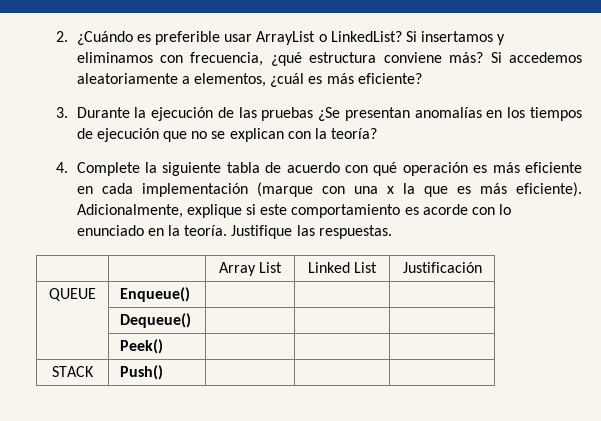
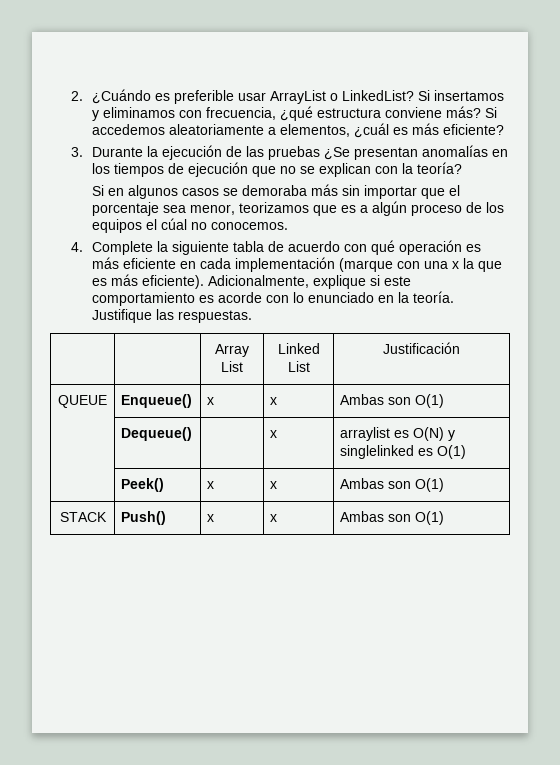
(378, 133) none -> [91,184,460,199] [91,201,504,216] [91,218,288,233] // Si en algunos casos se demoraba más sin importar que el porcentaje sea menor, teorizamos que es a algún proceso de los equipos el cúal no conocemos.
[120,313,192,328] [120,339,164,354] [52,366,94,377] [120,365,164,380] | | // | Dequeue() | | | // | Peek() | | | // STACK | Push() | | | -> [207,397,215,405] [270,397,278,405] [340,394,445,408] [121,427,193,441] [270,430,278,438] [340,427,456,441] [340,445,467,459] [121,478,165,492] [207,481,215,489] [270,481,278,489] [340,478,445,492] [59,512,107,522] [121,511,167,525] [207,514,215,522] [270,514,278,522] [340,511,445,525] x | x | Ambas son O(1) // | Dequeue() | | x | arraylist es O(N) y singlelinked es O(1) // | Peek() | x | x | Ambas son O(1) // STACK | Push() | x | x | Ambas son O(1)

